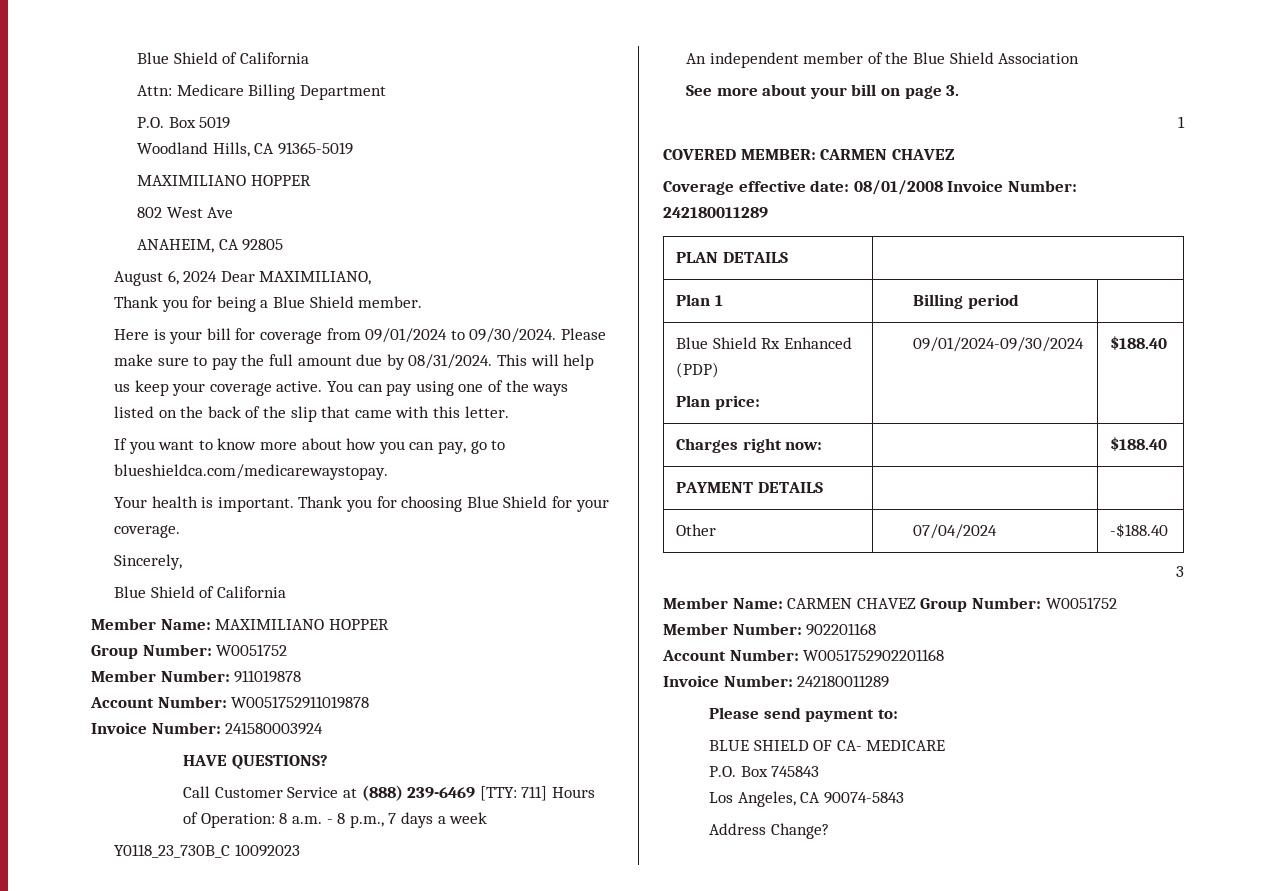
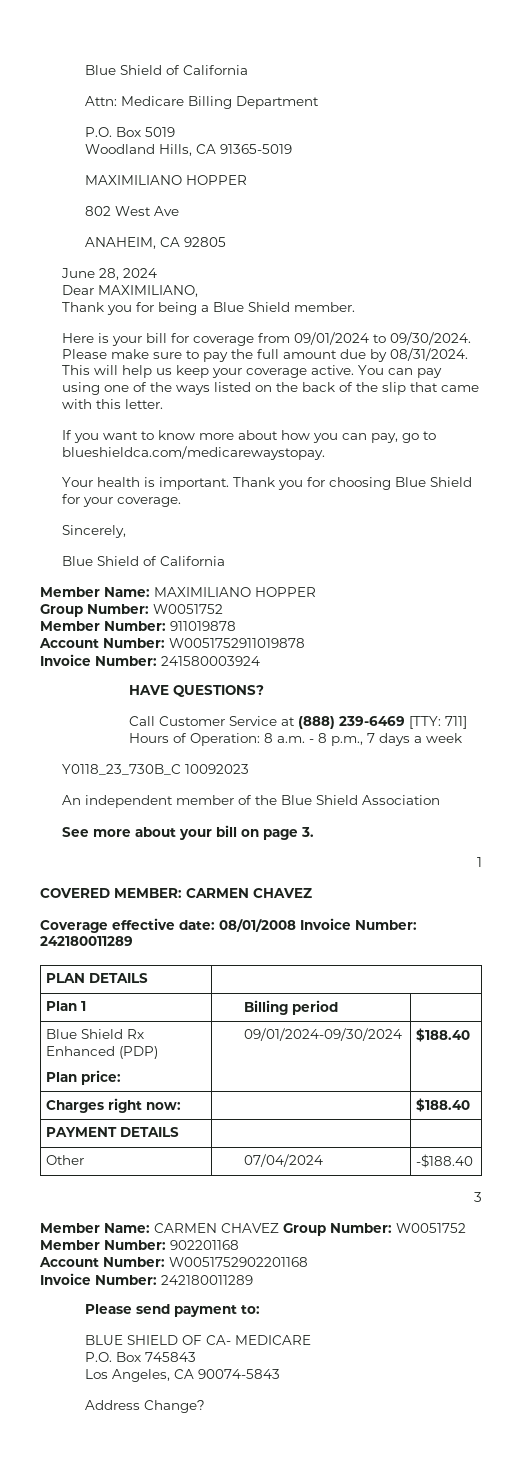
[114,270,179,286] August 6, -> [61,268,120,280] June 28,
(218, 276) none -> (158, 273) //

